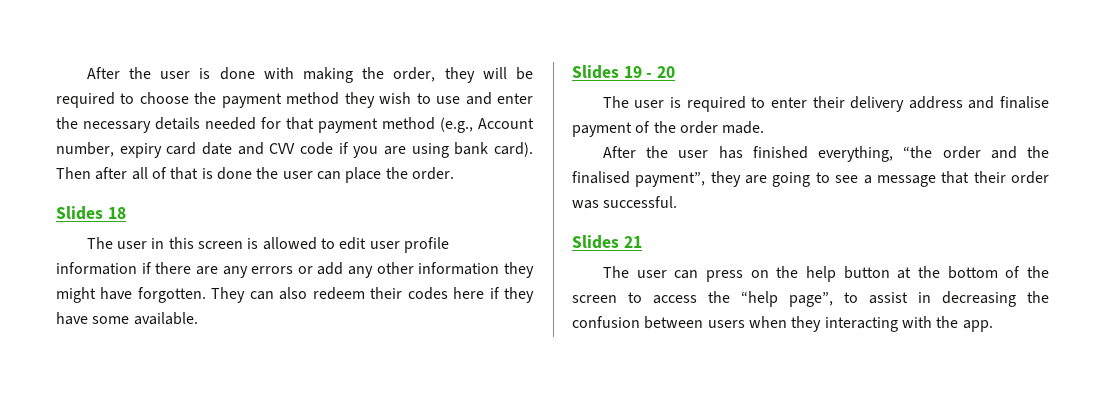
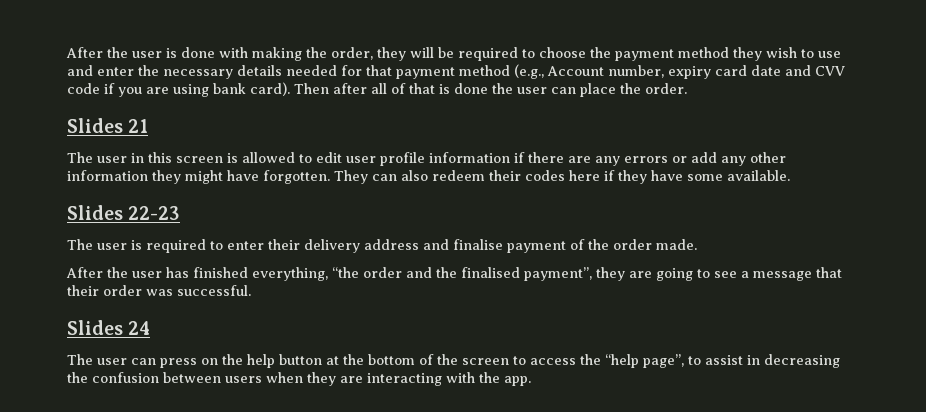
[107,207,126,219] 18 -> [128,119,149,133] 21
[623,66,676,78] 19 - 20 -> [128,206,181,220] 22-23
[623,236,642,248] 21 -> [128,321,151,335] 24
(822, 324) none -> [340,376,363,383] are

